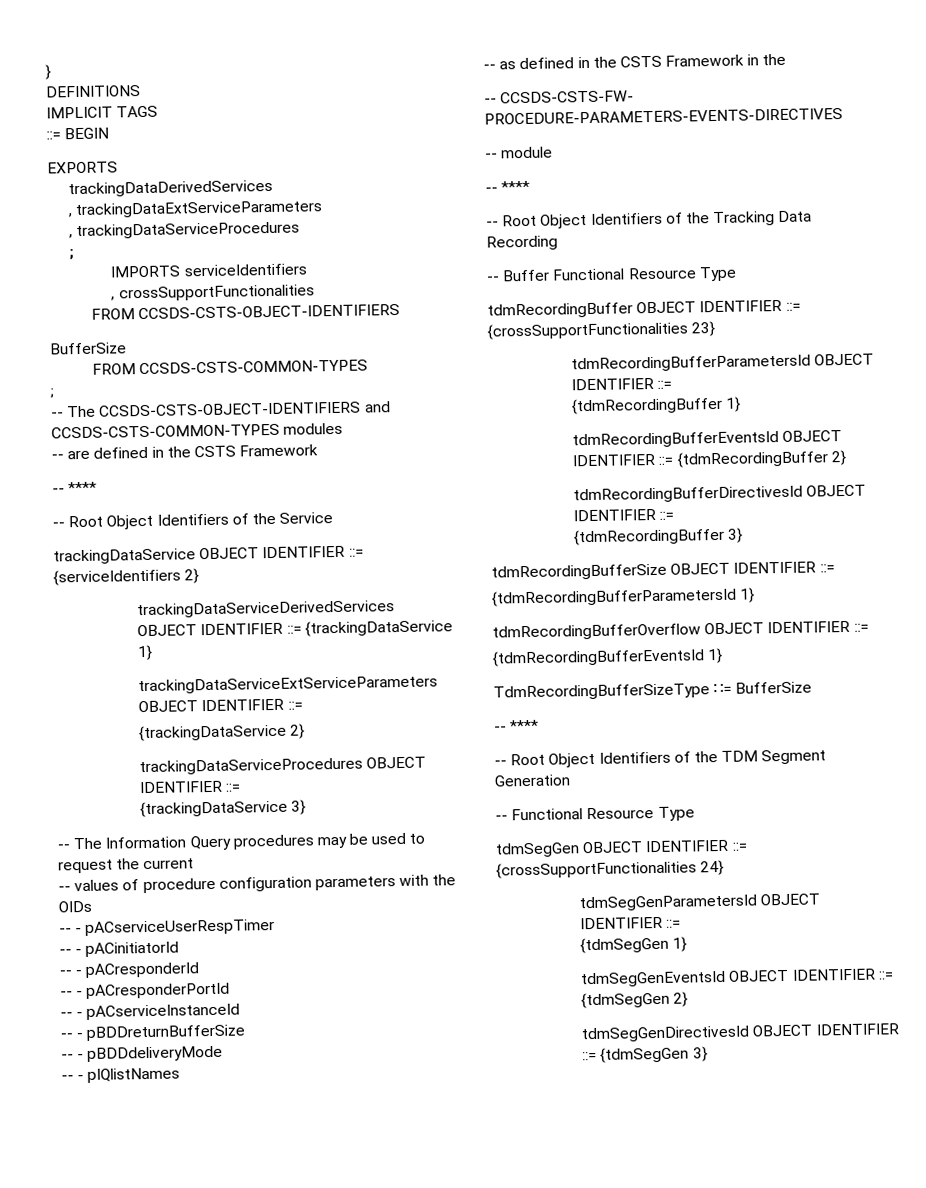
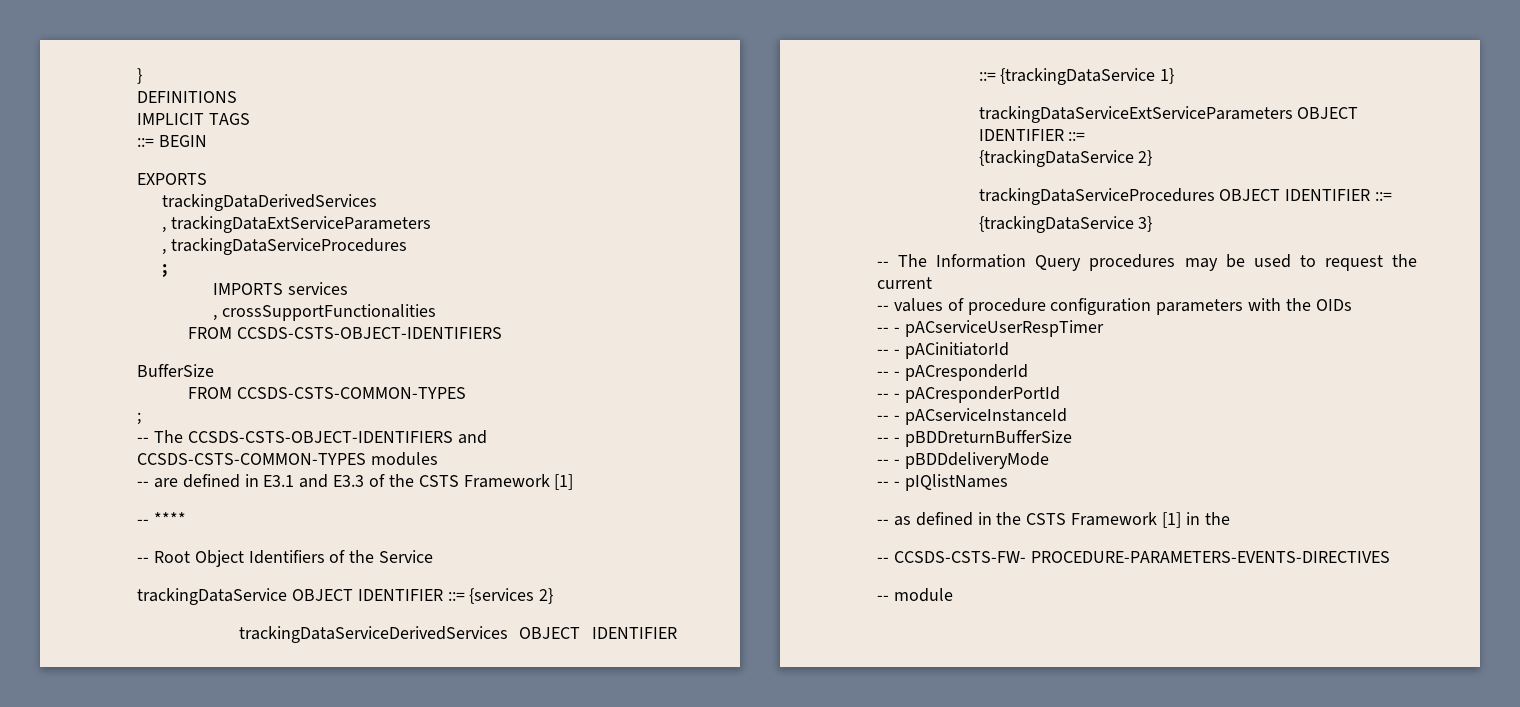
[183,263,307,277] serviceIdentifiers -> [288,282,349,295] services
[166,444,319,458] the CSTS Framework -> [263,474,574,490] E3.1 and E3.3 of the CSTS Framework [1]
[53,568,181,586] {serviceIdentifiers -> [469,588,535,604] {services
(745, 60) none -> [1162,512,1182,528] [1]
[485,180,531,193] [486,210,813,229] [486,235,558,251] [487,266,737,282] [487,299,801,319] [487,320,716,340] [571,353,875,373] [571,377,673,391] [571,396,742,415] [572,430,843,449] [572,449,847,468] [573,484,867,504] [573,508,675,522] [574,527,744,546] [491,561,835,581] [491,587,756,607] [492,620,869,641] [492,647,724,667] [493,681,813,701] [494,719,540,732] [494,749,827,768] [494,774,571,787] [495,806,695,821] [495,839,748,858] [496,859,725,879] [579,893,821,912] [580,916,682,930] [580,936,688,954] [580,968,894,988] [581,991,689,1009] [581,1023,899,1043] [582,1046,708,1063] // -- **** // -- Root Object Identifiers of the Tracking Data Recording // -- Buffer Functional Resource Type // tdmRecordingBuffer OBJECT IDENTIFIER ::= {crossSupportFunctionalities 23} // tdmRecordingBufferParametersId OBJECT IDENTIFIER ::= // {tdmRecordingBuffer 1} // tdmRecordingBufferEventsId OBJECT IDENTIFIER ::= {tdmRecordingBuffer 2} // tdmRecordingBufferDirectivesId OBJECT IDENTIFIER ::= // {tdmRecordingBuffer 3} // tdmRecordingBufferSize OBJECT IDENTIFIER ::= // {tdmRecordingBufferParametersId 1} // tdmRecordingBufferOverflow OBJECT IDENTIFIER ::= // {tdmRecordingBufferEventsId 1} // TdmRecordingBufferSizeType ∷= BufferSize // -- **** // -- Root Object Identifiers of the TDM Segment Generation // -- Functional Resource Type // tdmSegGen OBJECT IDENTIFIER ::= {crossSupportFunctionalities 24} // tdmSegGenParametersId OBJECT IDENTIFIER ::= // {tdmSegGen 1} // tdmSegGenEventsId OBJECT IDENTIFIER ::= {tdmSegGen 2} // tdmSegGenDirectivesId OBJECT IDENTIFIER ::= {tdmSegGen 3} -> (953, 595) none

